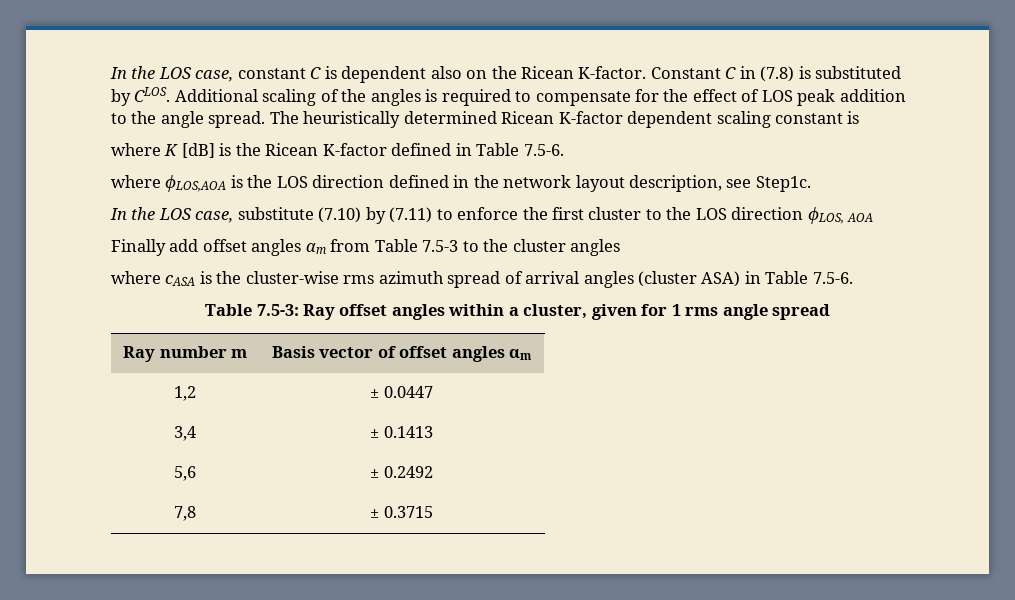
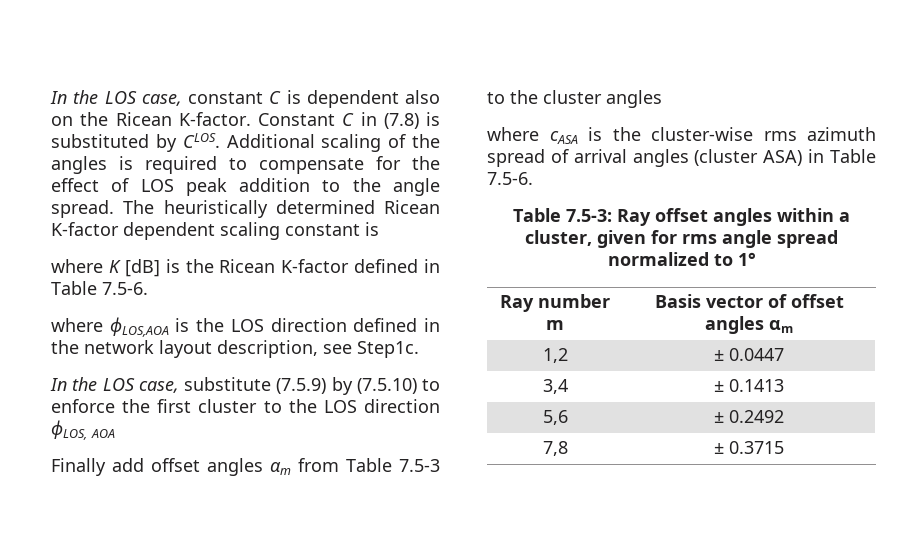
[318,207,433,224] (7.10) by (7.11) -> [276,377,417,395] (7.5.9) by (7.5.10)
[671,304,681,316] 1 -> (677, 237) none
(830, 312) none -> [607,252,756,266] normalized to 1°

